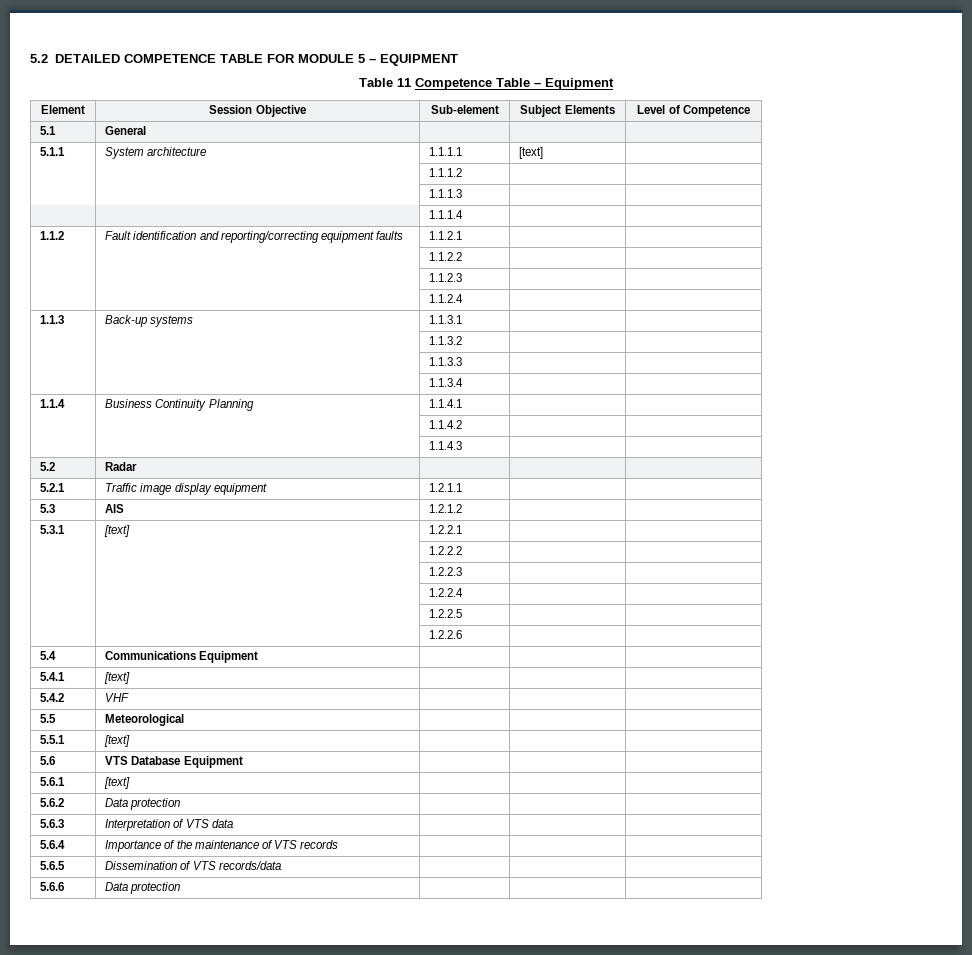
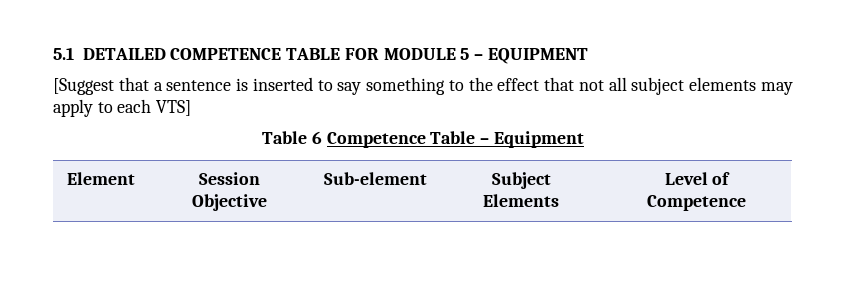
[30,54,48,63] 5.2 -> [53,47,74,60] 5.1
[359,78,411,87] // Table 11 -> [53,77,793,95] [53,99,192,117] [262,131,322,144] // [Suggest that a sentence is inserted to say something to the effect that not all subject elements may apply to each VTS] // Table 6
[40,126,57,135] [105,126,147,135] [40,147,66,156] [105,147,207,159] [429,147,463,156] [519,147,544,159] [429,168,463,177] [429,189,463,198] [429,210,464,219] [40,231,65,240] [105,231,403,243] [429,231,463,240] [429,252,463,261] [429,273,463,282] [429,294,464,303] [40,315,65,324] [105,315,194,327] [429,315,463,324] [429,336,463,345] [429,357,463,366] [429,378,464,387] [40,399,66,408] [105,399,254,411] [429,399,463,408] [429,420,463,429] [429,441,463,450] [40,462,56,471] [105,462,138,471] [40,483,66,492] [105,483,267,495] [429,483,463,492] [40,504,56,513] [105,504,125,513] [429,504,463,513] [40,525,66,534] [104,525,131,537] [429,525,463,534] [429,546,463,555] [429,567,463,576] [429,588,464,597] [429,609,463,618] [429,630,463,639] [40,651,57,660] [105,651,259,663] [40,672,66,681] [104,672,131,684] [40,693,65,702] [105,693,130,702] [40,714,57,723] [105,714,185,726] [40,735,66,744] [104,735,131,747] [40,756,56,765] [105,756,243,768] [40,777,66,786] [104,777,131,789] [40,798,65,807] [105,798,181,810] [40,819,65,828] [105,819,233,831] [40,840,66,849] [105,840,338,852] [40,861,66,870] [105,861,281,870] [40,882,65,891] [105,882,181,894] // 5.1 | General | | | // 5.1.1 | System architecture | 1.1.1.1 | [text] | // | | 1.1.1.2 | | // | | 1.1.1.3 | | // | | 1.1.1.4 | | // 1.1.2 | Fault identification and reporting/correcting equipment faults | 1.1.2.1 | | // | | 1.1.2.2 | | // | | 1.1.2.3 | | // | | 1.1.2.4 | | // 1.1.3 | Back-up systems | 1.1.3.1 | | // | | 1.1.3.2 | | // | | 1.1.3.3 | | // | | 1.1.3.4 | | // 1.1.4 | Business Continuity Planning | 1.1.4.1 | | // | | 1.1.4.2 | | // | | 1.1.4.3 | | // 5.2 | Radar | | | // 5.2.1 | Traffic image display equipment | 1.2.1.1 | | // 5.3 | AIS | 1.2.1.2 | | // 5.3.1 | [text] | 1.2.2.1 | | // | | 1.2.2.2 | | // | | 1.2.2.3 | | // | | 1.2.2.4 | | // | | 1.2.2.5 | | // | | 1.2.2.6 | | // 5.4 | Communications Equipment | | | // 5.4.1 | [text] | | | // 5.4.2 | VHF | | | // 5.5 | Meteorological | | | // 5.5.1 | [text] | | | // 5.6 | VTS Database Equipment | | | // 5.6.1 | [text] | | | // 5.6.2 | Data protection | | | // 5.6.3 | Interpretation of VTS data | | | // 5.6.4 | Importance of the maintenance of VTS records | | | // 5.6.5 | Dissemination of VTS records/data | | | // 5.6.6 | Data protection | | | -> (746, 203) none

